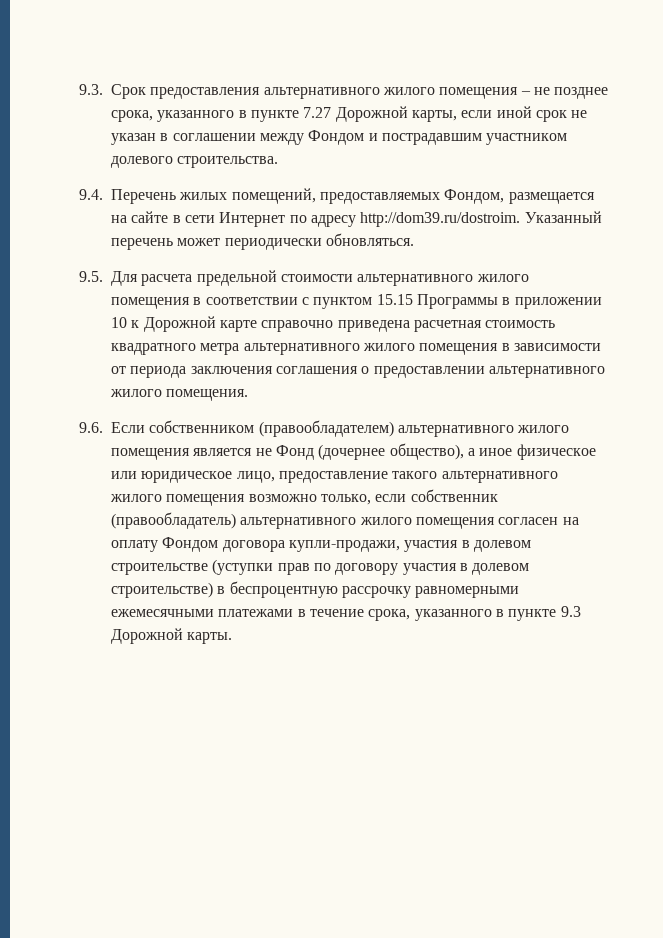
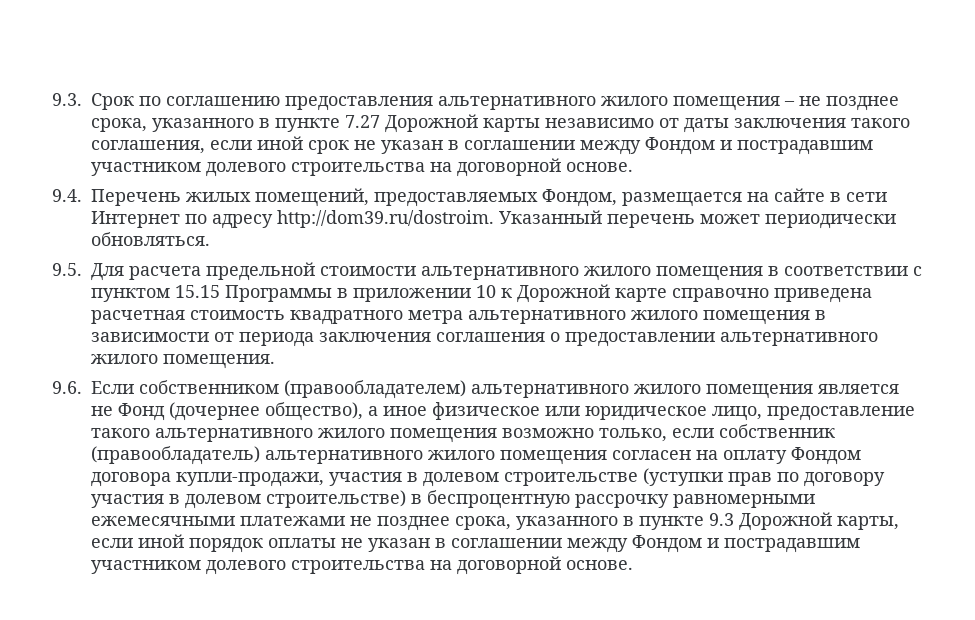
(146, 91) none -> [139,96,280,106] по соглашению
[411,110,457,122] карты, -> [483,118,910,133] [91,140,205,154] карты независимо от даты заключения такого соглашения,
[177,156,279,168] строительства. -> [291,158,633,177] строительства на договорной основе.
[297,609,364,617] в течение -> [350,516,450,531] не позднее
[187,632,233,644] карты. -> [837,516,899,530] [91,534,860,553] [91,556,633,575] карты, если иной порядок оплаты не указан в соглашении между Фондом и пострадавшим участником долевого строительства на договорной основе.

